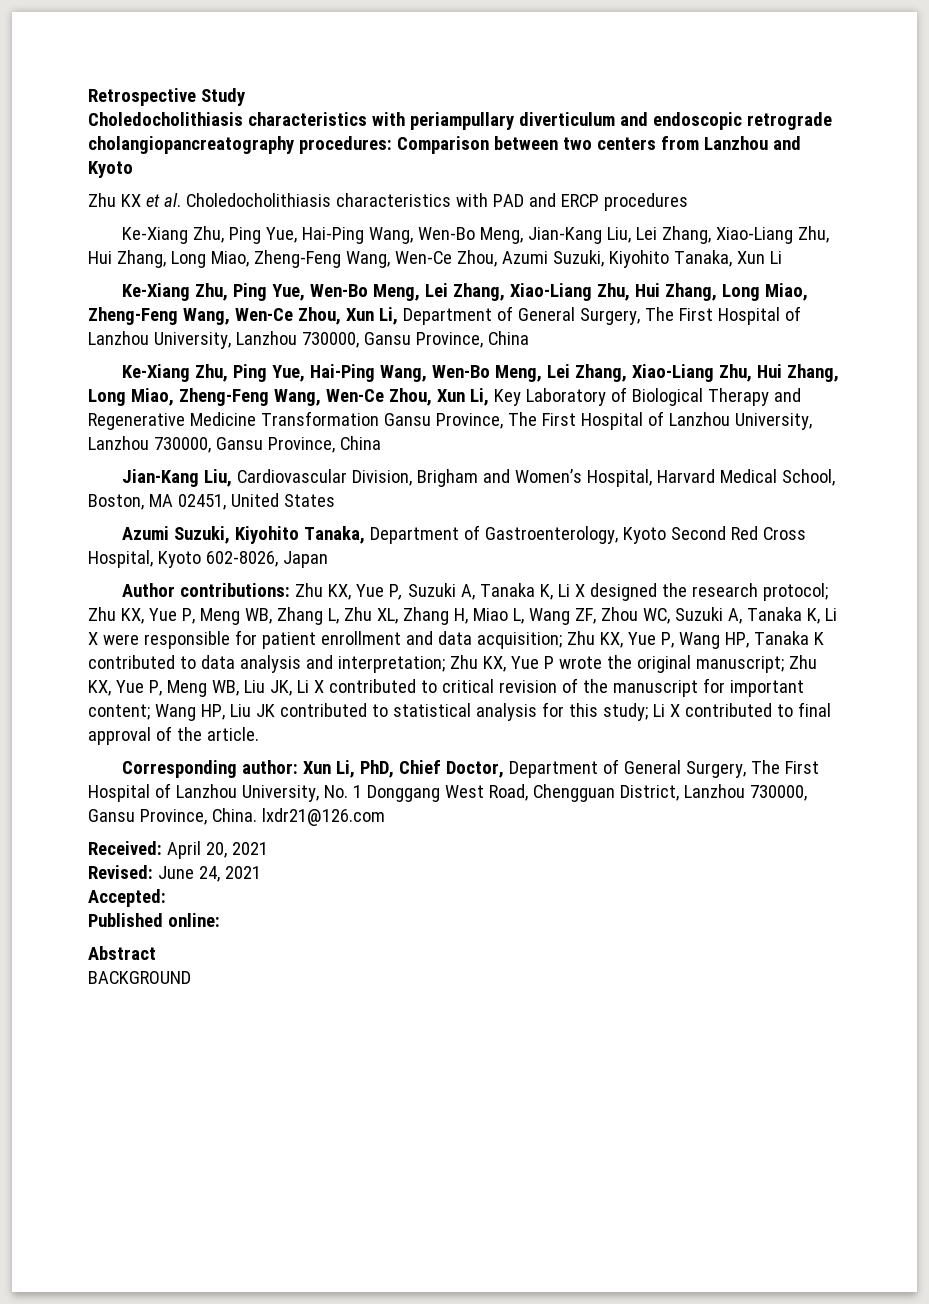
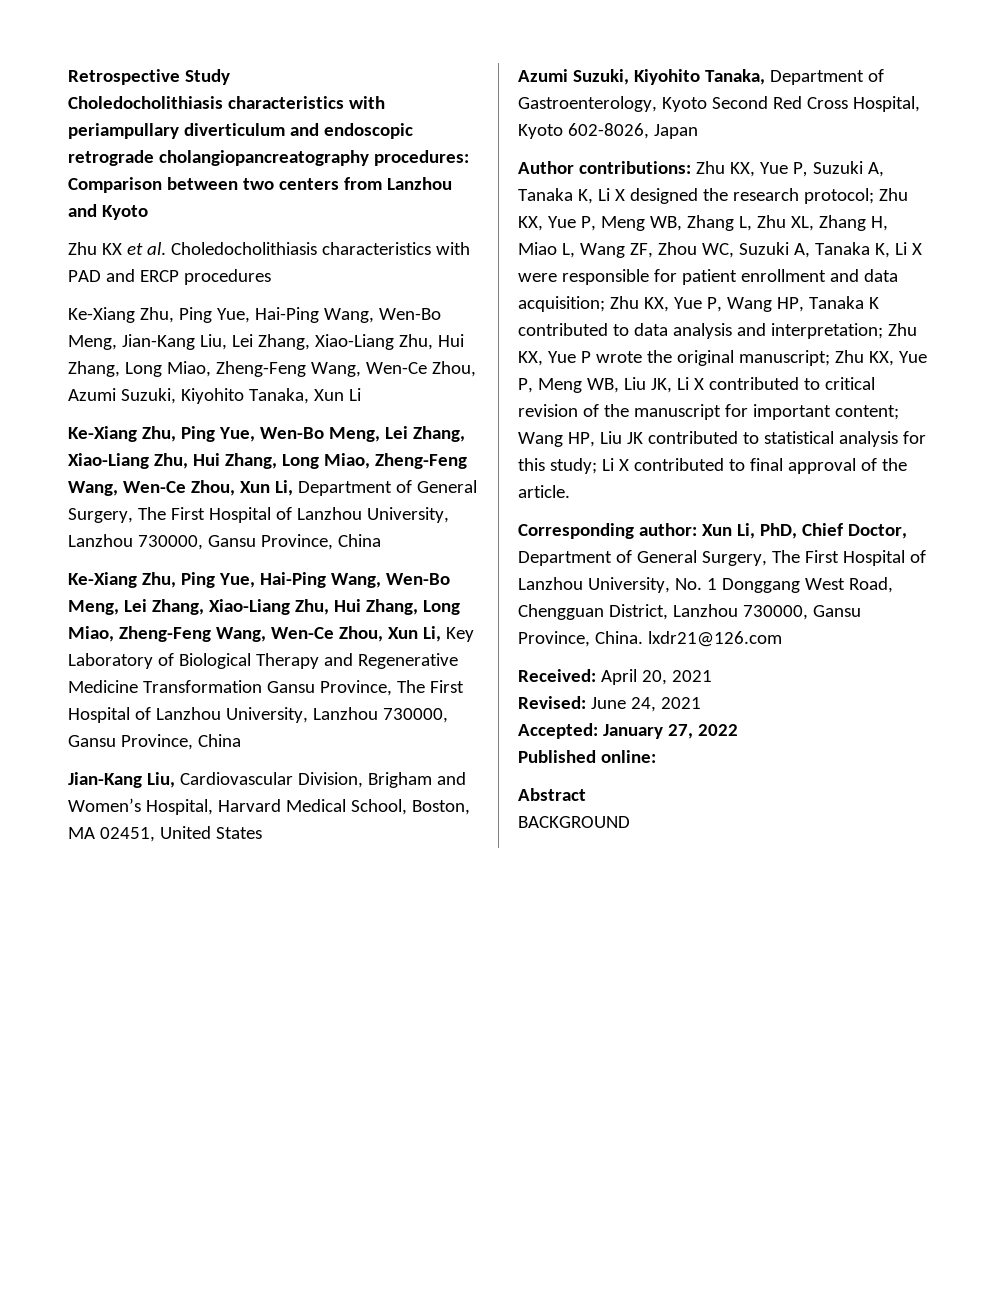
(166, 898) none -> [602,724,738,739] January 27, 2022

